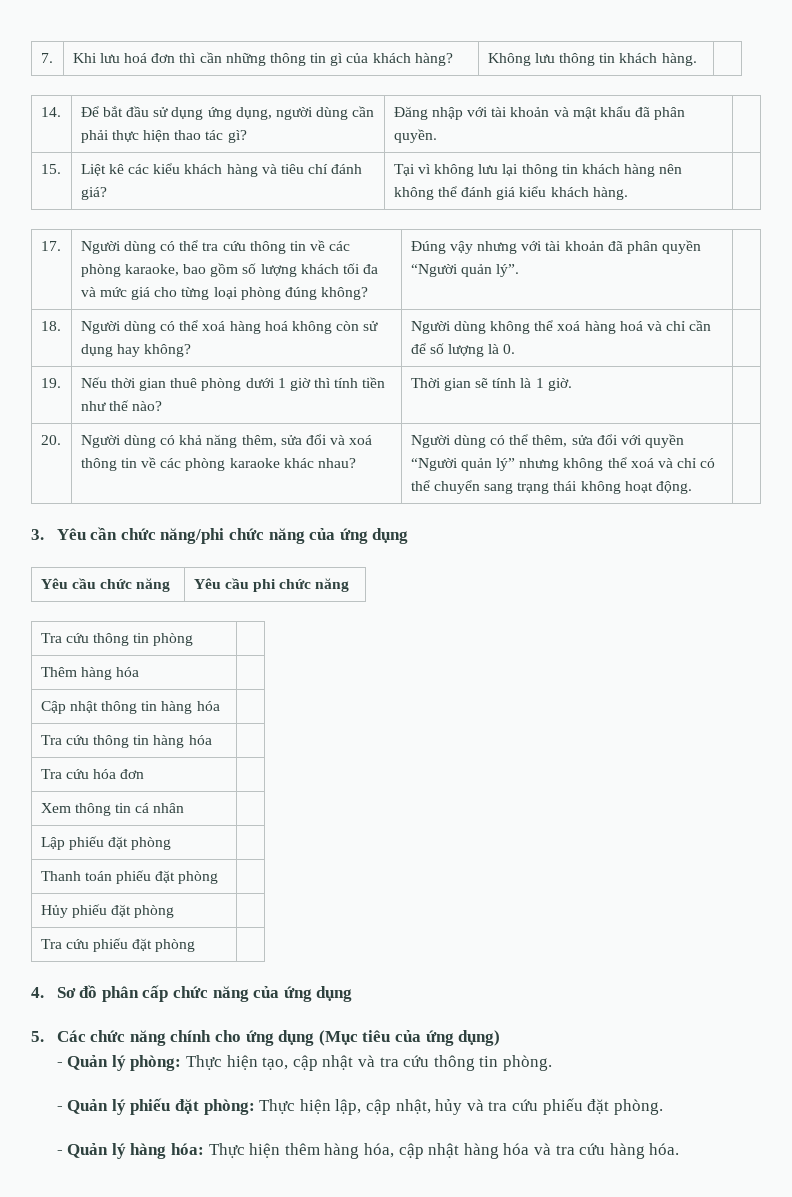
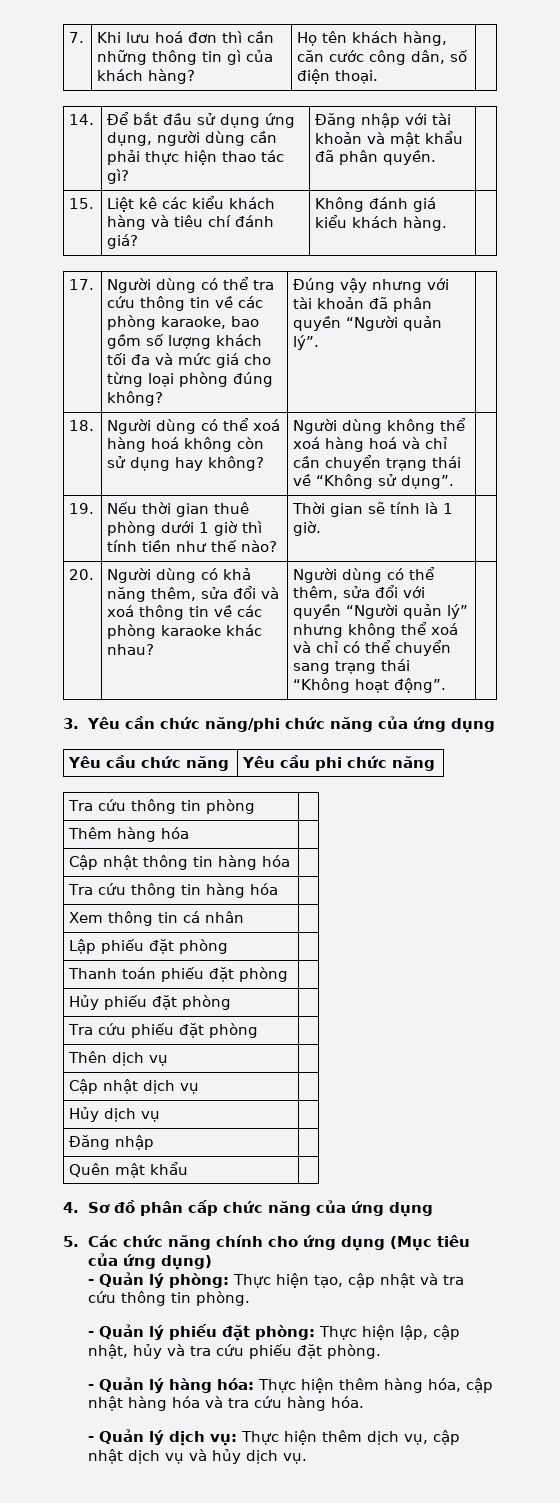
[487,53,697,66] Không lưu thông tin khách hàng. -> [297,31,448,46] [297,50,468,65] [297,69,379,84] Họ tên khách hàng, căn cước công dân, số điện thoại.
[393,164,683,177] [393,186,457,200] Tại vì không lưu lại thông tin khách hàng nên không thể -> [315,197,365,212] Không
[410,343,516,357] để số lượng là 0. -> [325,455,462,471] [293,474,455,489] chuyển trạng thái về “Không sử dụng”.
[580,481,692,494] không hoạt động. -> [293,678,447,693] “Không hoạt động”.
[40,769,145,779] // Tra cứu hóa đơn | -> (279, 889) none
(196, 945) none -> [68,1051,169,1066] [69,1079,200,1094] [69,1107,161,1122] [69,1135,155,1150] [69,1162,189,1178] // Thên dịch vụ | // Cập nhật dịch vụ | // Hủy dịch vụ | // Đăng nhập | // Quên mật khẩu |
(680, 1149) none -> [88,1429,461,1446] [88,1449,308,1464] // - Quản lý dịch vụ: Thực hiện thêm dịch vụ, cập nhật dịch vụ và hủy dịch vụ.

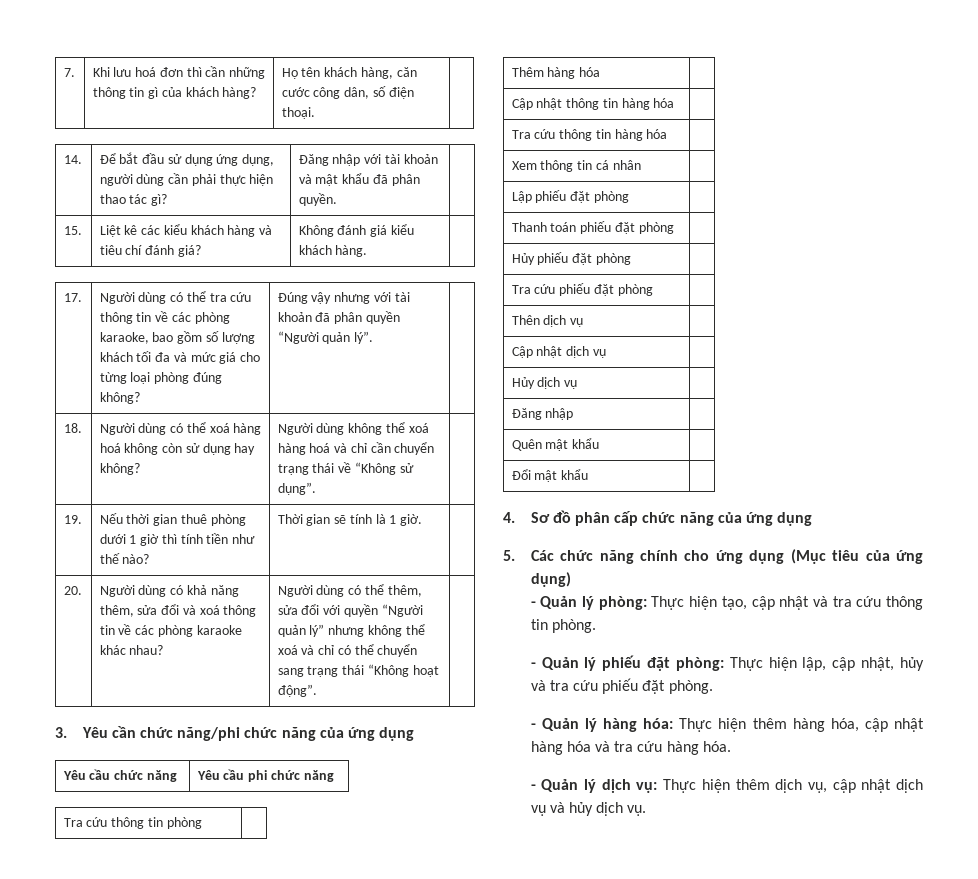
(189, 1168) none -> [511,469,589,482] // Đổi mật khẩu |

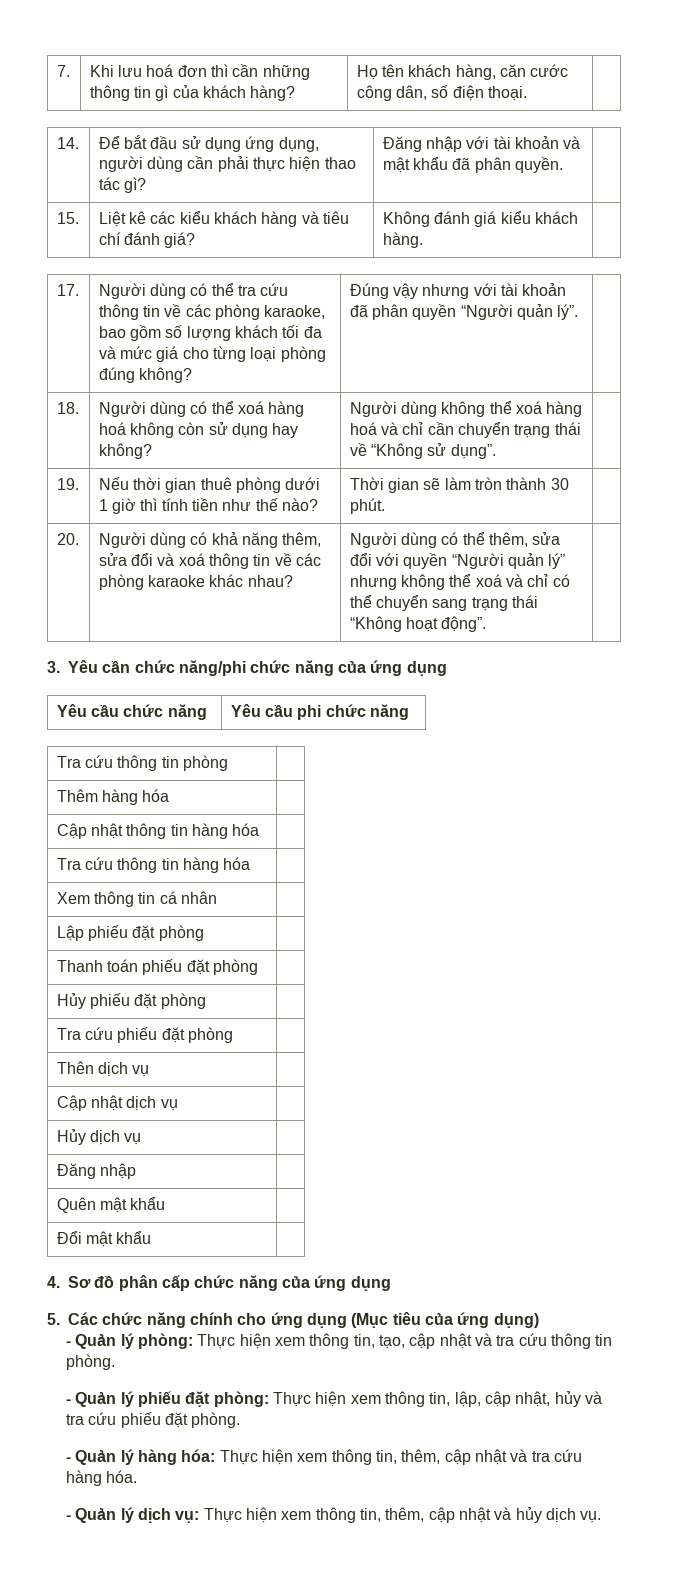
[349,514,423,526] tính là 1 giờ. -> [444,477,569,490] [349,498,385,514] làm tròn thành 30 phút.
(718, 603) none -> [274,1333,375,1349] xem thông tin,
(797, 664) none -> [350,1391,451,1407] xem thông tin,
[752,718,924,732] [530,741,591,755] thêm hàng hóa, cập nhật hàng hóa -> [297,1449,507,1465] xem thông tin, thêm, cập nhật
[735,779,923,793] [530,805,546,816] thêm dịch vụ, cập nhật dịch vụ -> [281,1507,491,1523] xem thông tin, thêm, cập nhật

